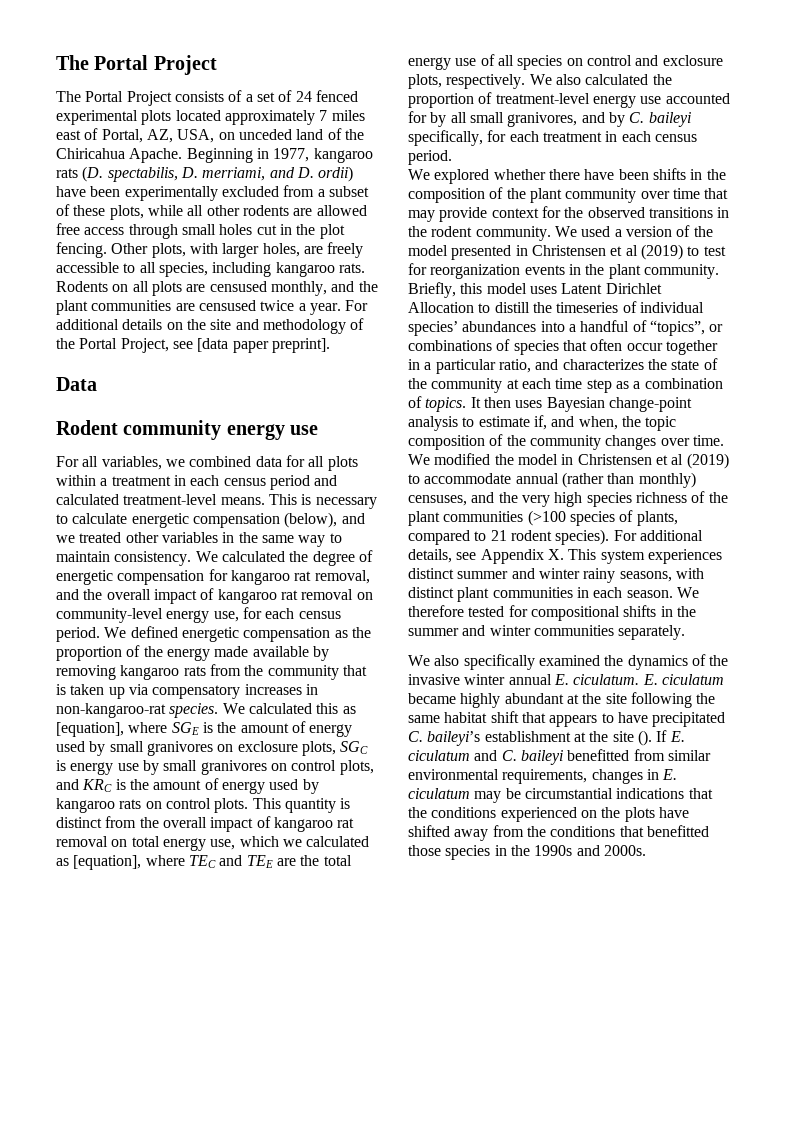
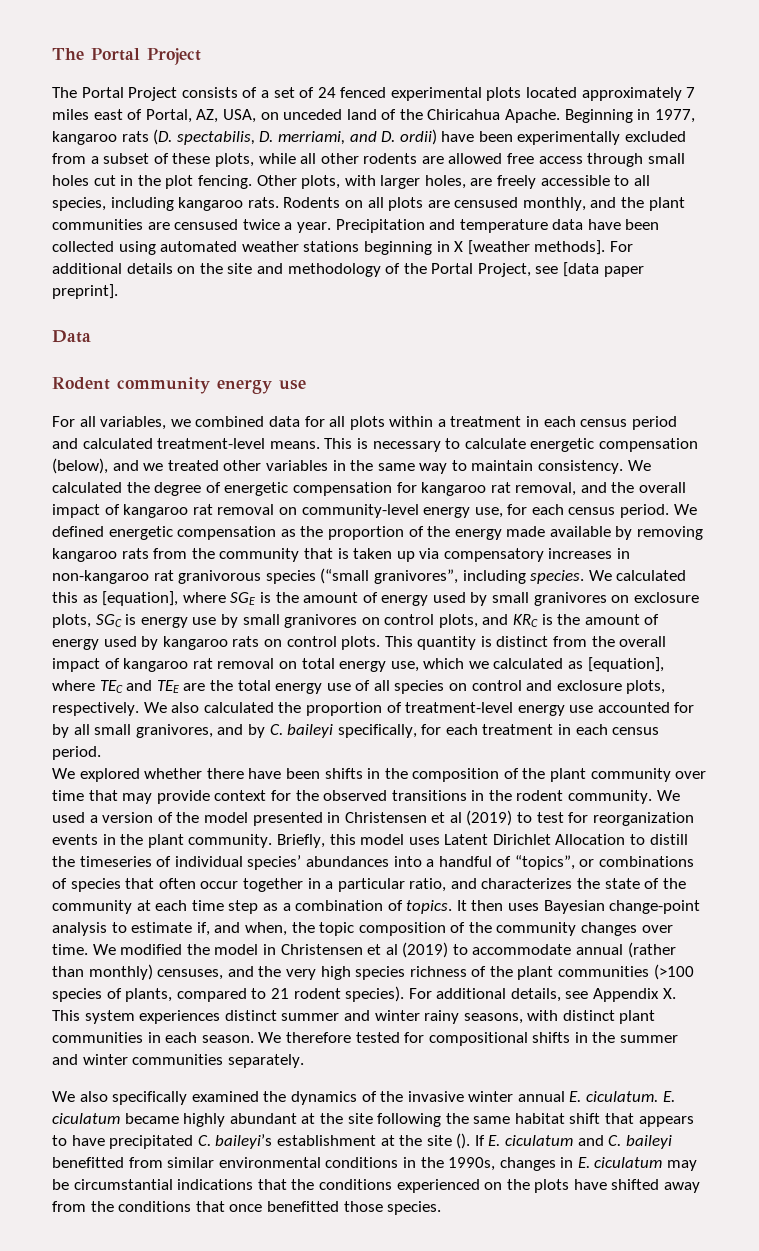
(341, 309) none -> [335,219,660,233] [52,240,606,255] Precipitation and temperature data have been collected using automated weather stations beginning in X [weather methods].
[56,703,166,718] non-kangaroo-rat -> [52,568,526,584] non-kangaroo rat granivorous species (“small granivores”, including
[502,769,588,784] requirements, -> [325,1157,496,1171] conditions in the 1990s,
(644, 831) none -> [229,1204,263,1212] once
[445,845,646,860] species in the 1990s and 2000s. -> [387,1201,442,1215] species.

